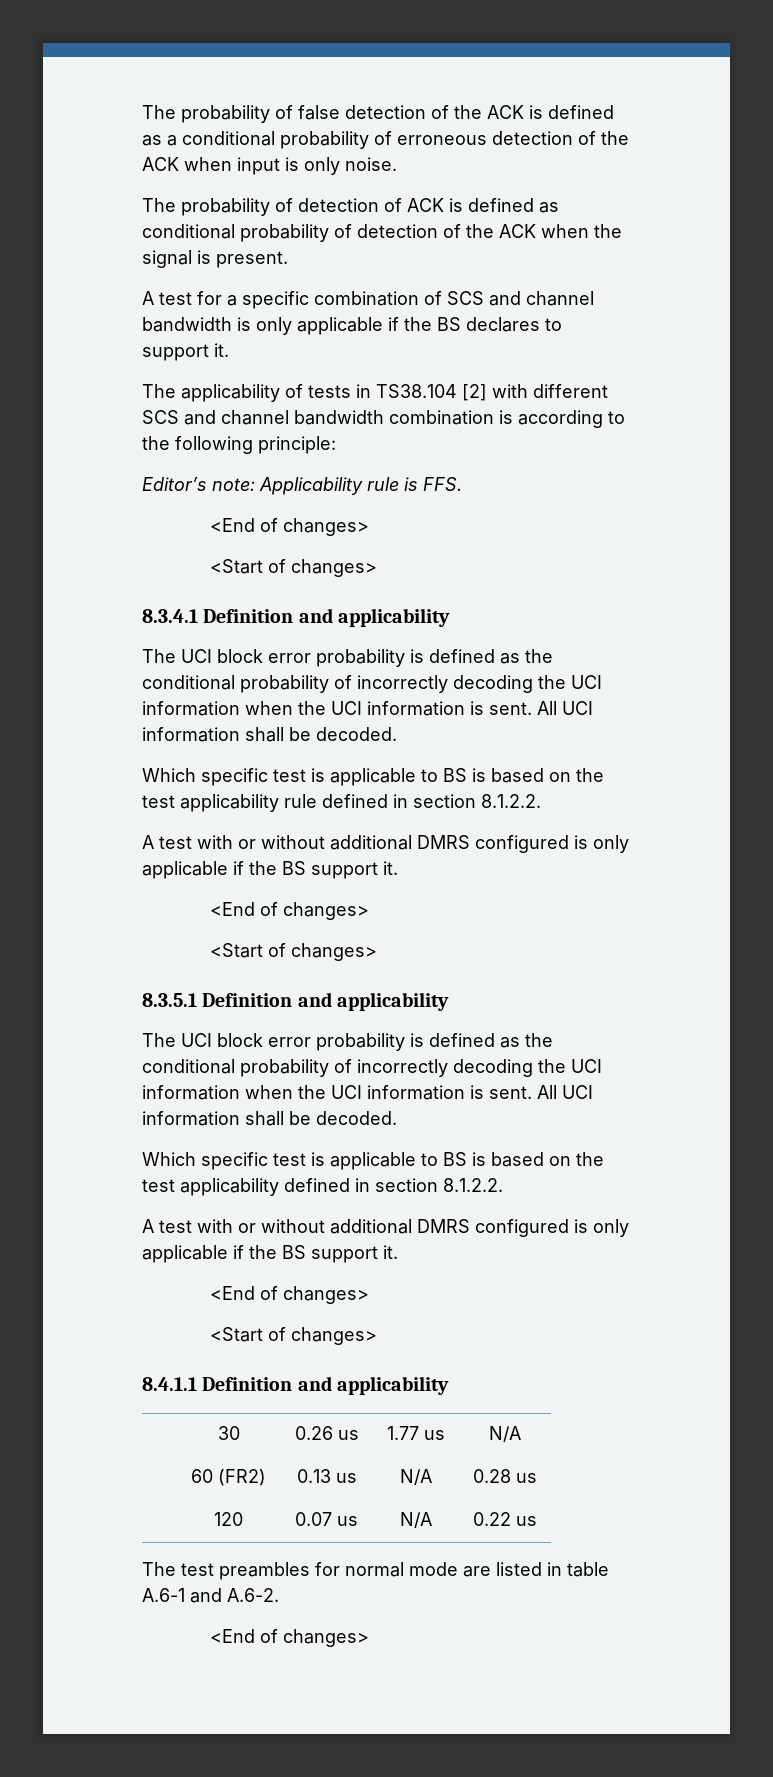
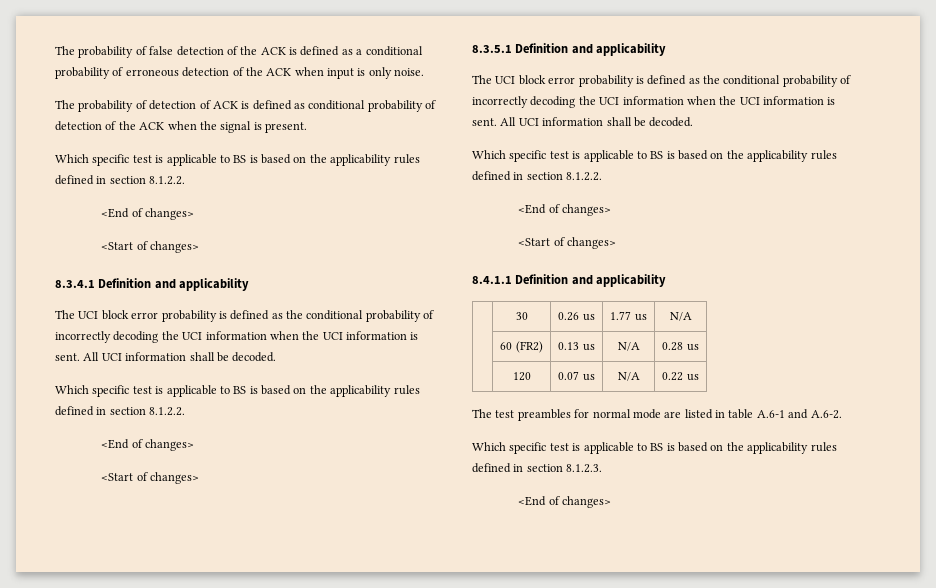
[142,291,594,309] [142,317,562,335] [142,343,229,361] [142,384,608,402] [142,410,625,428] [142,436,336,454] [142,477,462,495] A test for a specific combination of SCS and channel bandwidth is only applicable if the BS declares to support it. // The applicability of tests in TS38.104 [2] with different SCS and channel bandwidth combination is according to the following principle: // Editor’s note: Applicability rule is FFS. -> [55,154,420,166] [55,175,186,185] Which specific test is applicable to BS is based on the applicability rules defined in section 8.1.2.2.
[142,794,541,812] [142,835,629,853] [142,861,398,879] test applicability rule defined in section 8.1.2.2. // A test with or without additional DMRS configured is only applicable if the BS support it. -> [330,385,420,397] [55,406,186,416] applicability rules defined in section 8.1.2.2.
[142,1178,503,1196] [142,1219,629,1237] [142,1245,398,1263] test applicability defined in section 8.1.2.2. // A test with or without additional DMRS configured is only applicable if the BS support it. -> [747,150,837,162] [472,171,603,181] applicability rules defined in section 8.1.2.2.
(279, 1595) none -> [472,442,837,454] [472,463,603,473] // Which specific test is applicable to BS is based on the applicability rules defined in section 8.1.2.3.

